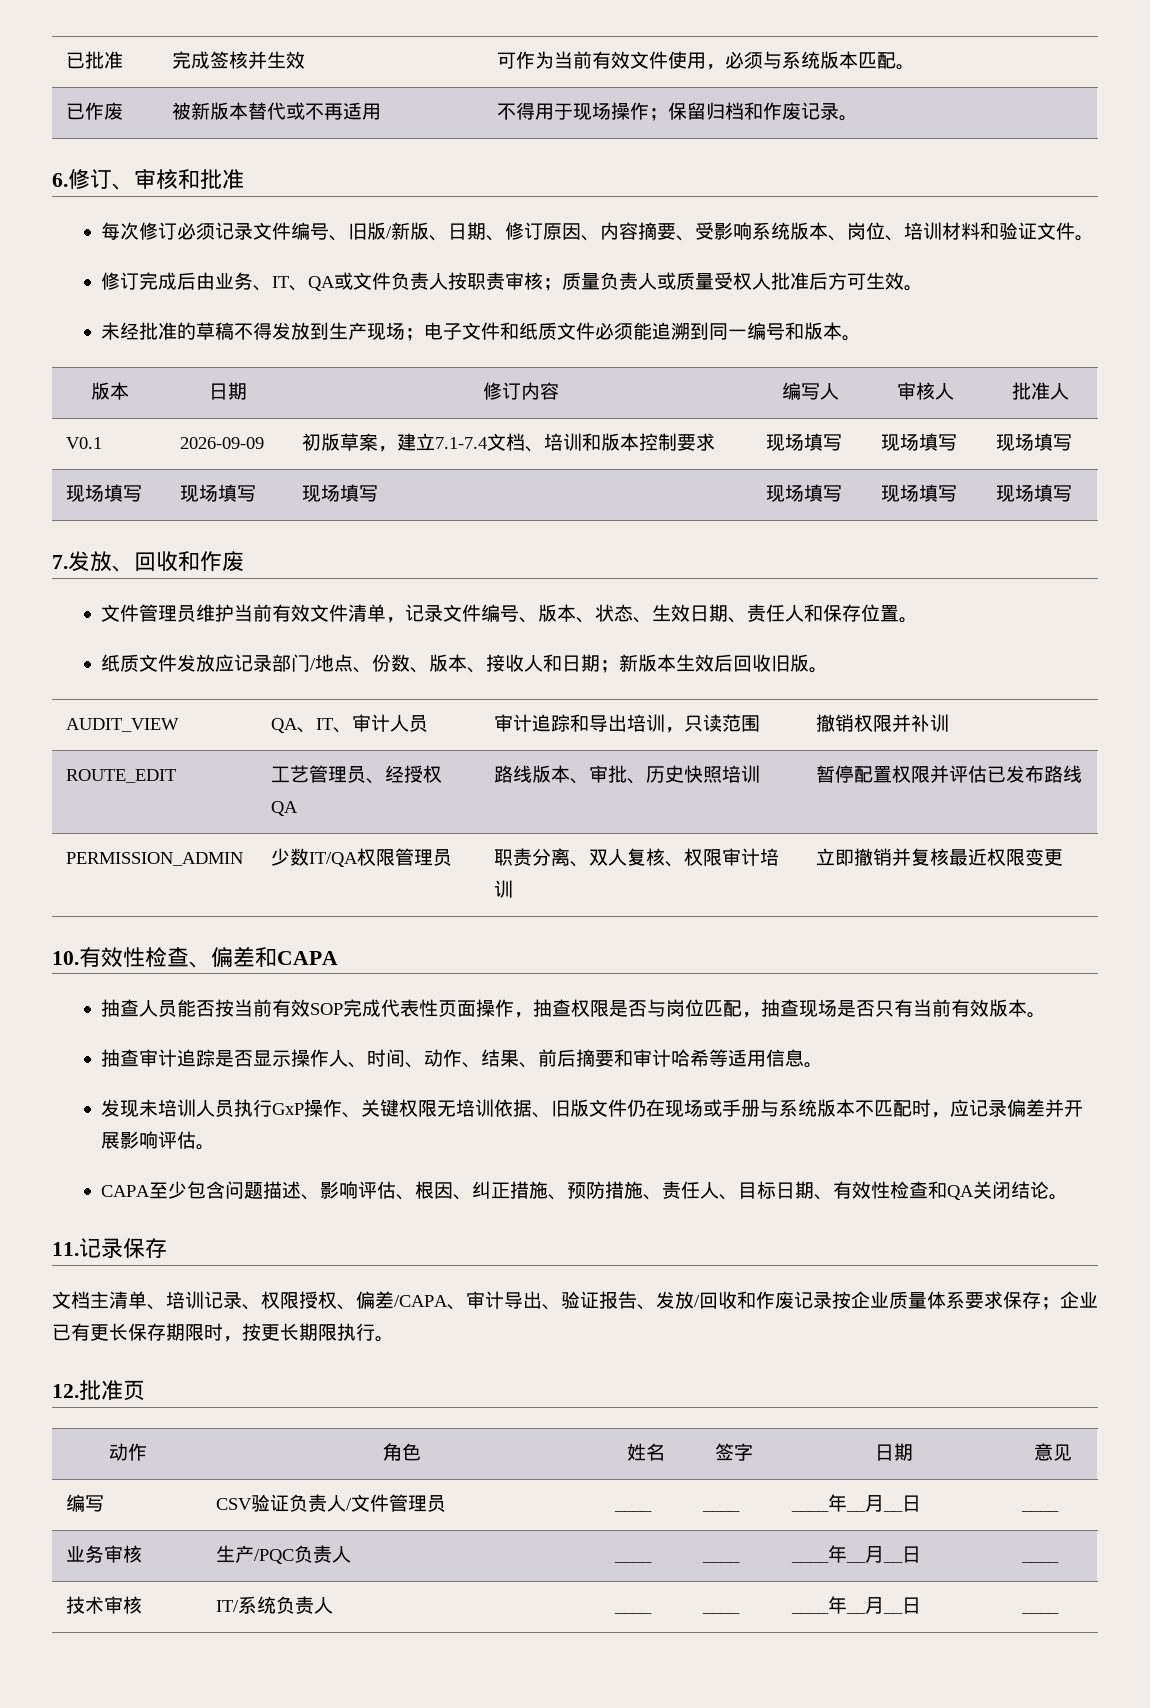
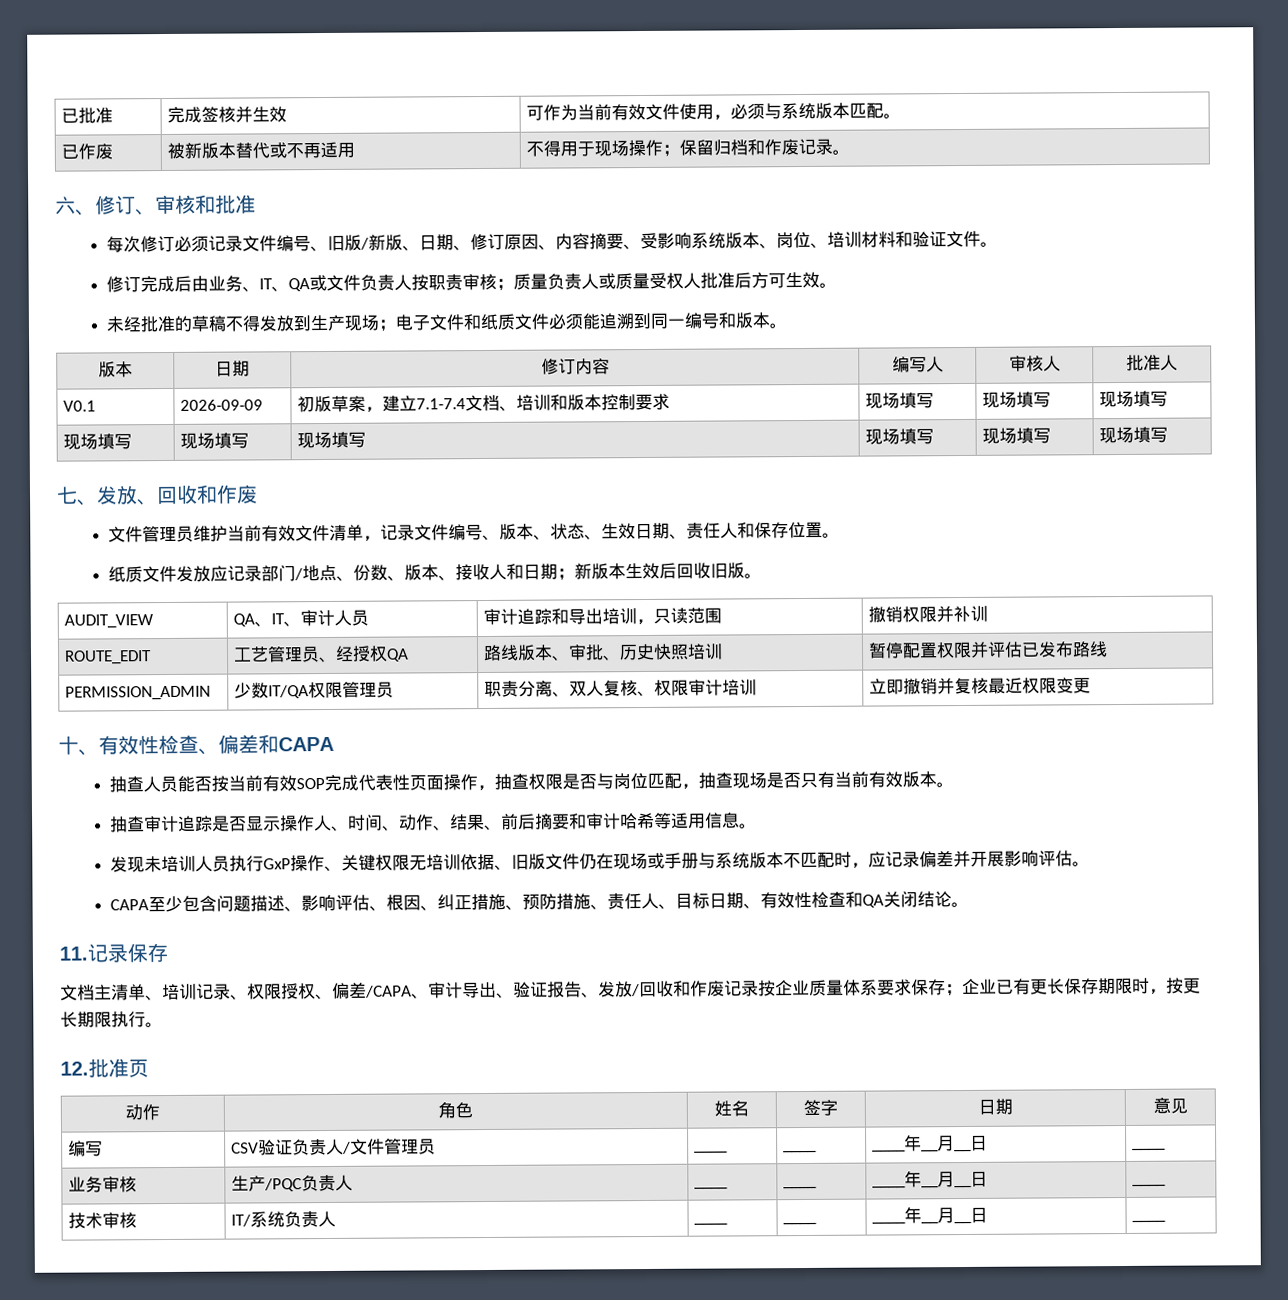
[52,173,68,187] 6. -> [55,196,96,216] 六、
[52,555,68,569] 7. -> [56,486,98,506] 七、
[52,951,79,965] 10. -> [58,735,99,756] 十、

